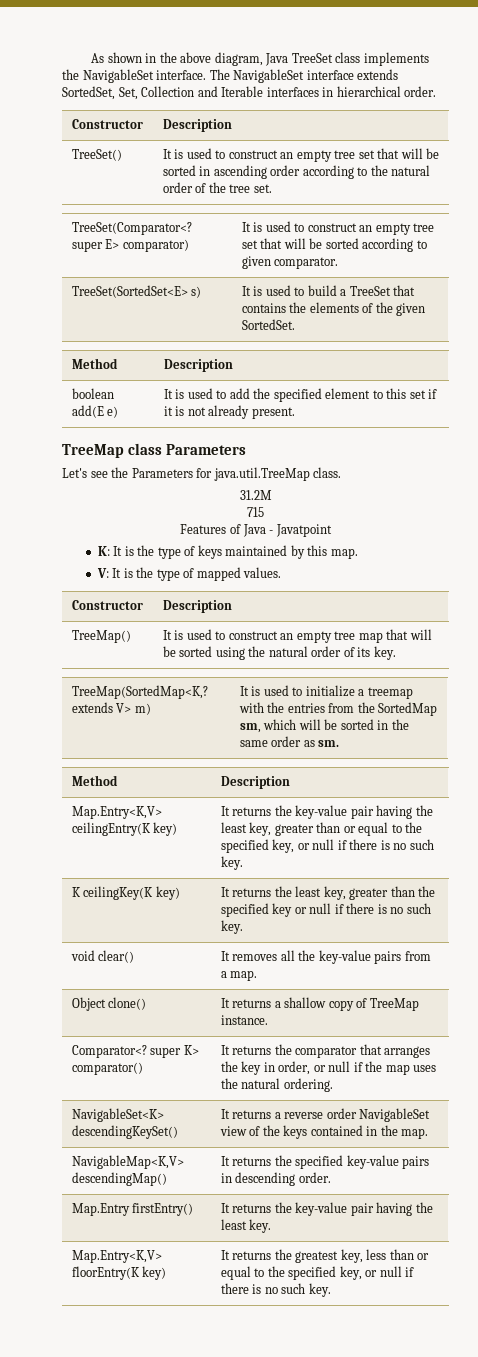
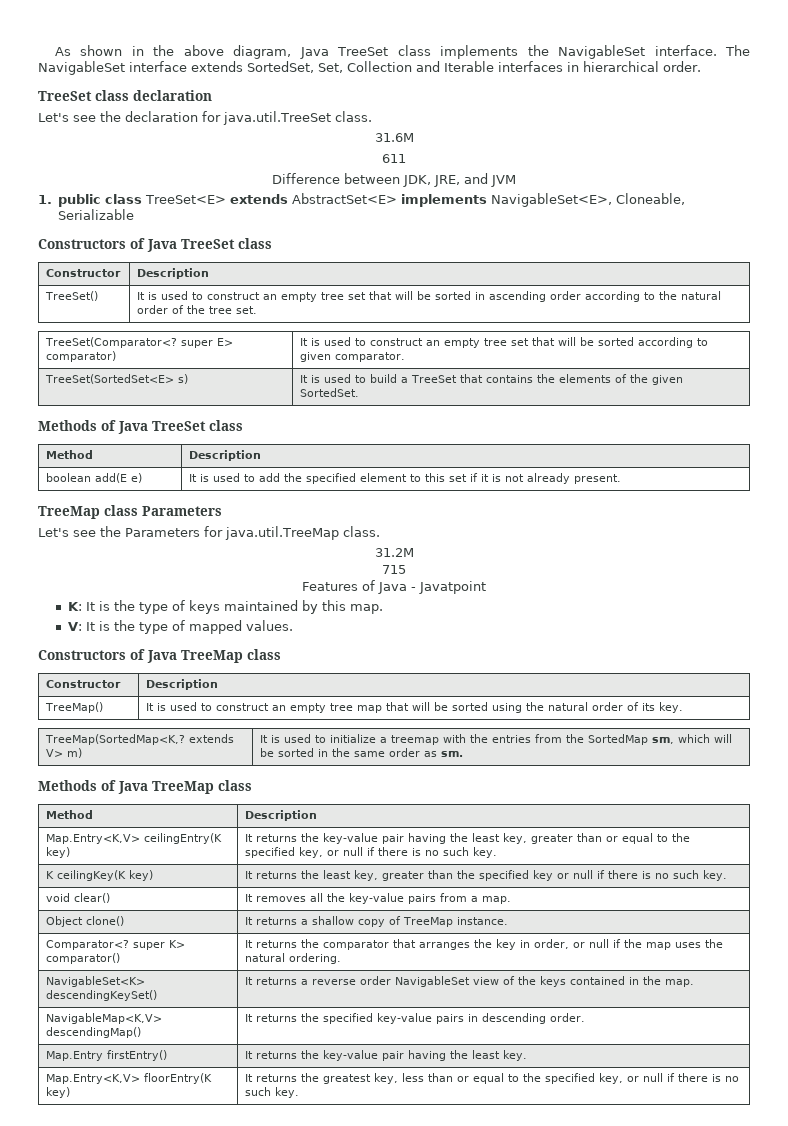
(437, 91) none -> [38,90,212,101] [38,111,372,125] [374,133,414,142] [382,154,406,163] [272,173,516,187] [38,193,686,207] [58,209,135,220] [38,238,272,252] // TreeSet class declaration // Let's see the declaration for java.util.TreeSet class. // 31.6M // 611 // Difference between JDK, JRE, and JVM // 1. public class TreeSet<E> extends AbstractSet<E> implements NavigableSet<E>, Cloneable, Serializable // Constructors of Java TreeSet class
(295, 324) none -> [38,420,243,434] // Methods of Java TreeSet class
(282, 572) none -> [38,649,281,663] // Constructors of Java TreeMap class
(340, 743) none -> [38,780,252,794] // Methods of Java TreeMap class

